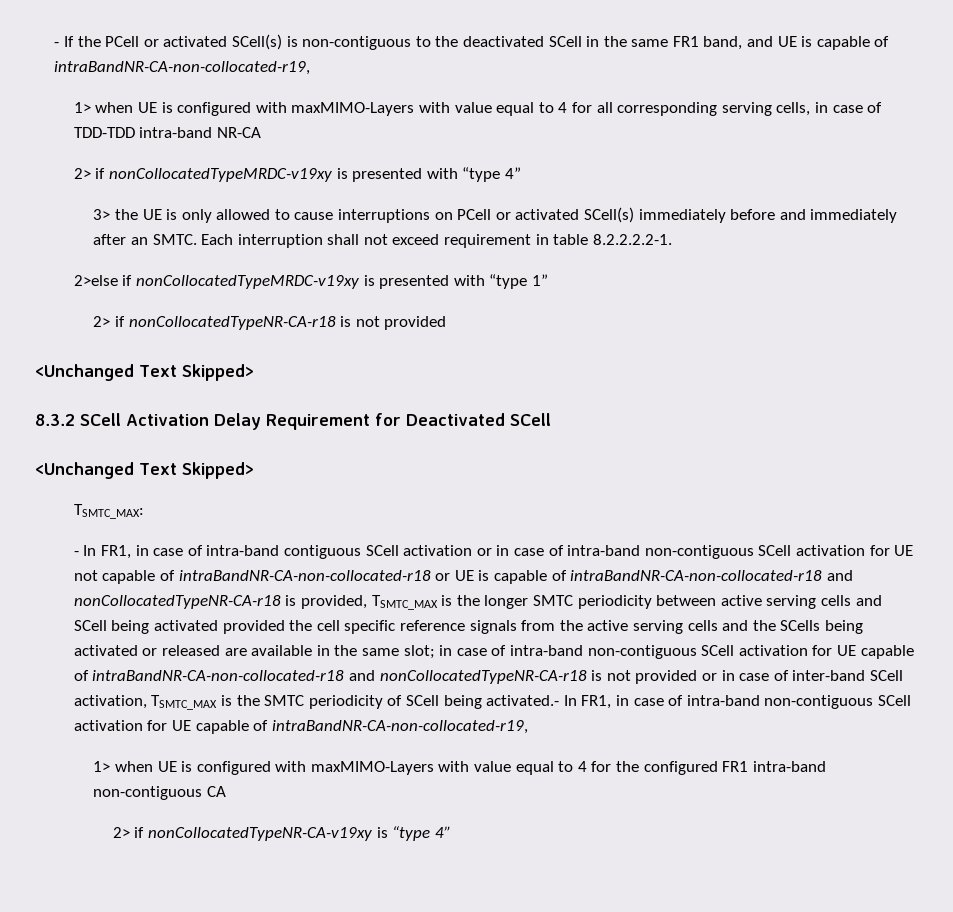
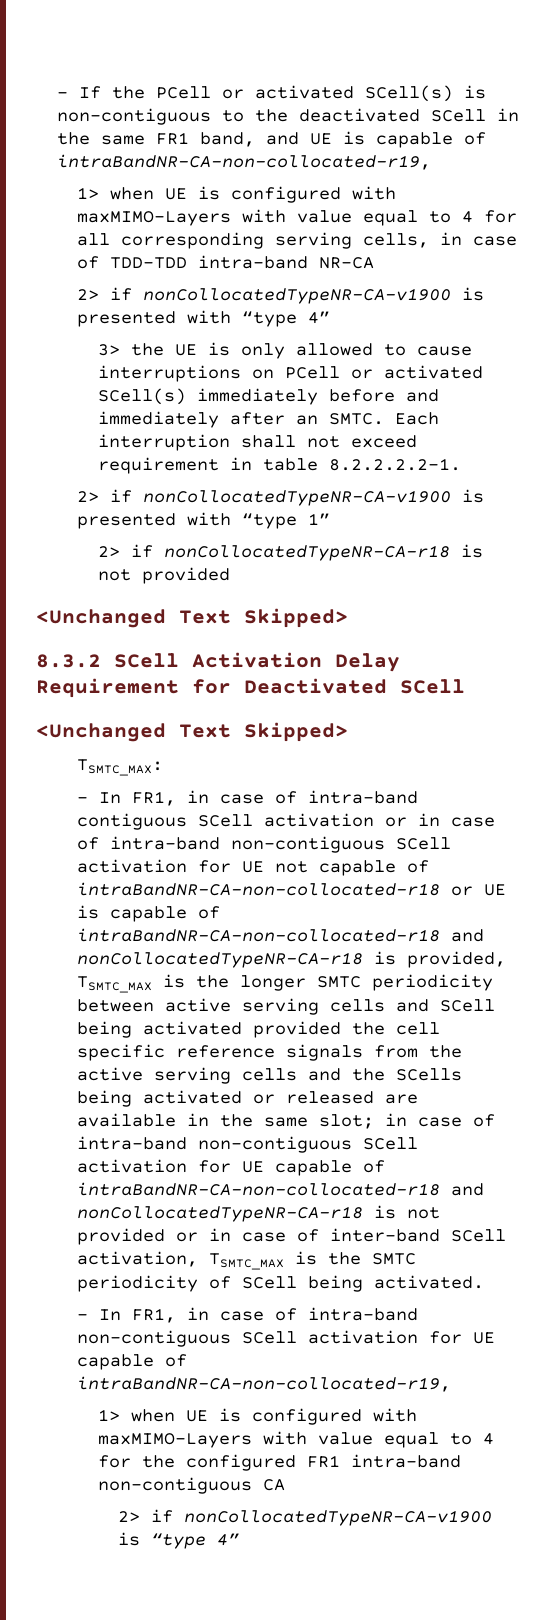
[109,168,333,182] nonCollocatedTypeMRDC-v19xy -> [143,288,452,304] nonCollocatedTypeNR-CA-v1900
[73,275,360,289] 2>else if nonCollocatedTypeMRDC-v19xy -> [77,489,452,506] 2> if nonCollocatedTypeNR-CA-v1900
[486,695,560,706] activated.- -> [374,1275,485,1289] [77,1314,89,1320] activated. // -
[147,827,372,841] nonCollocatedTypeNR-CA-v19xy -> [184,1510,493,1526] nonCollocatedTypeNR-CA-v1900

